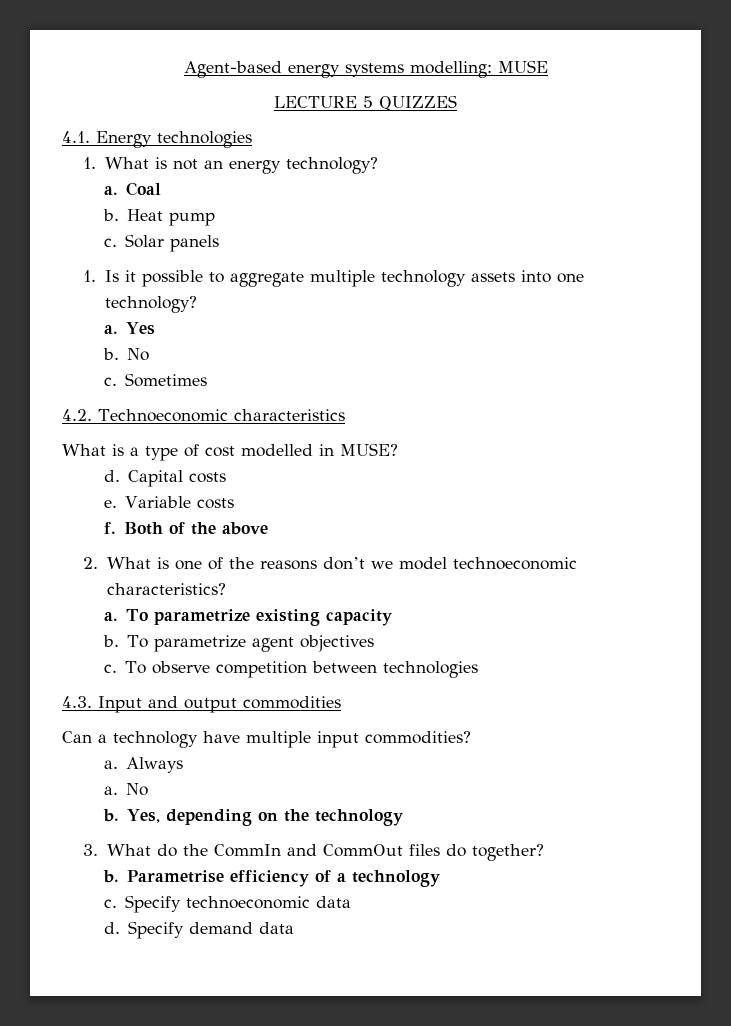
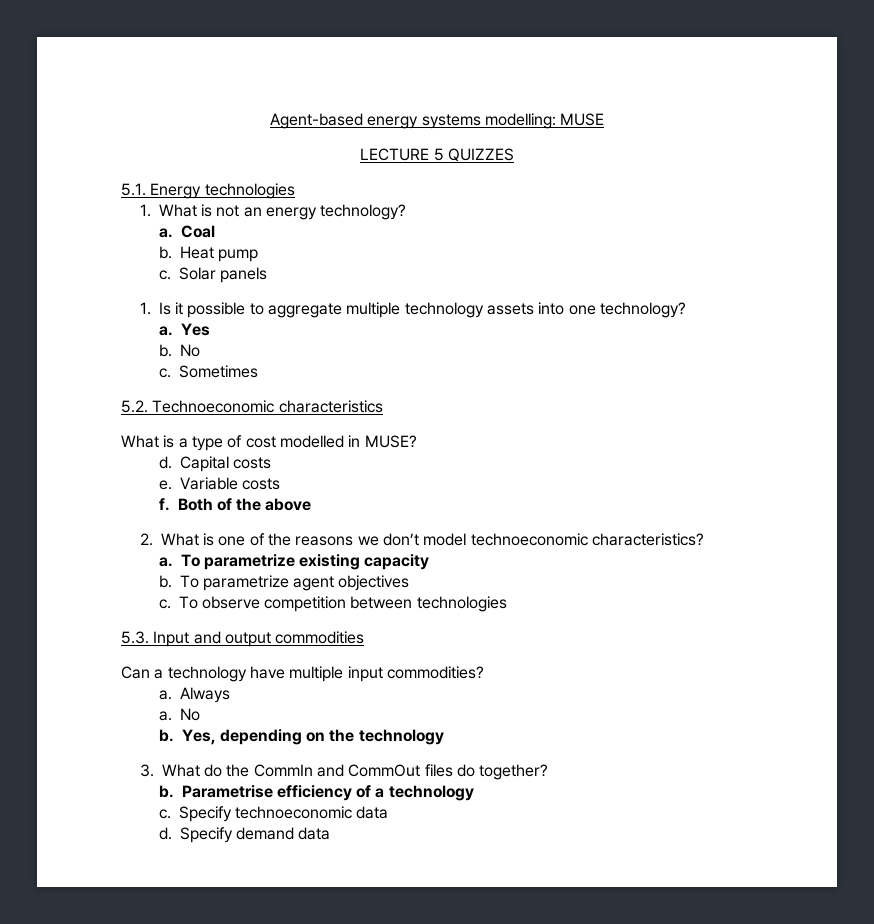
[62,131,90,143] 4.1. -> [121,183,146,196] 5.1.
[62,409,92,421] 4.2. -> [121,400,148,413] 5.2.
[322,557,393,570] don’t we -> [357,533,419,546] we don’t
[62,696,92,708] 4.3. -> [121,631,149,644] 5.3.

